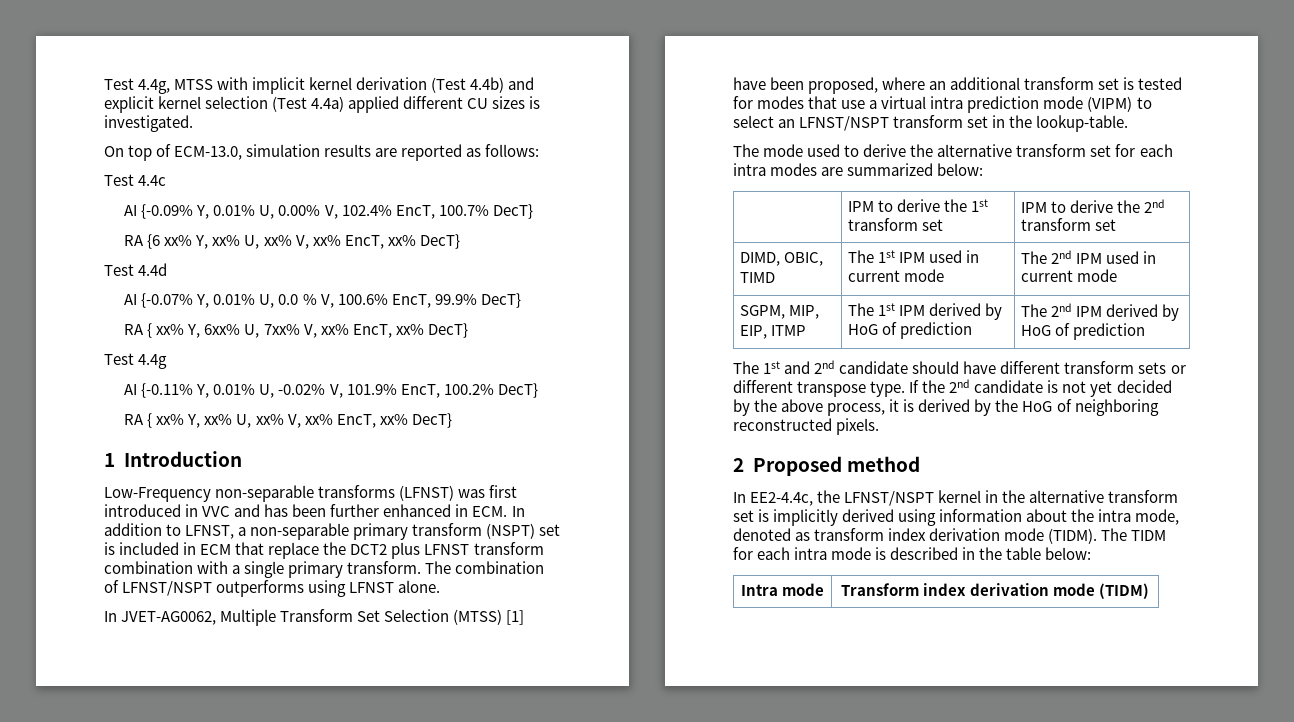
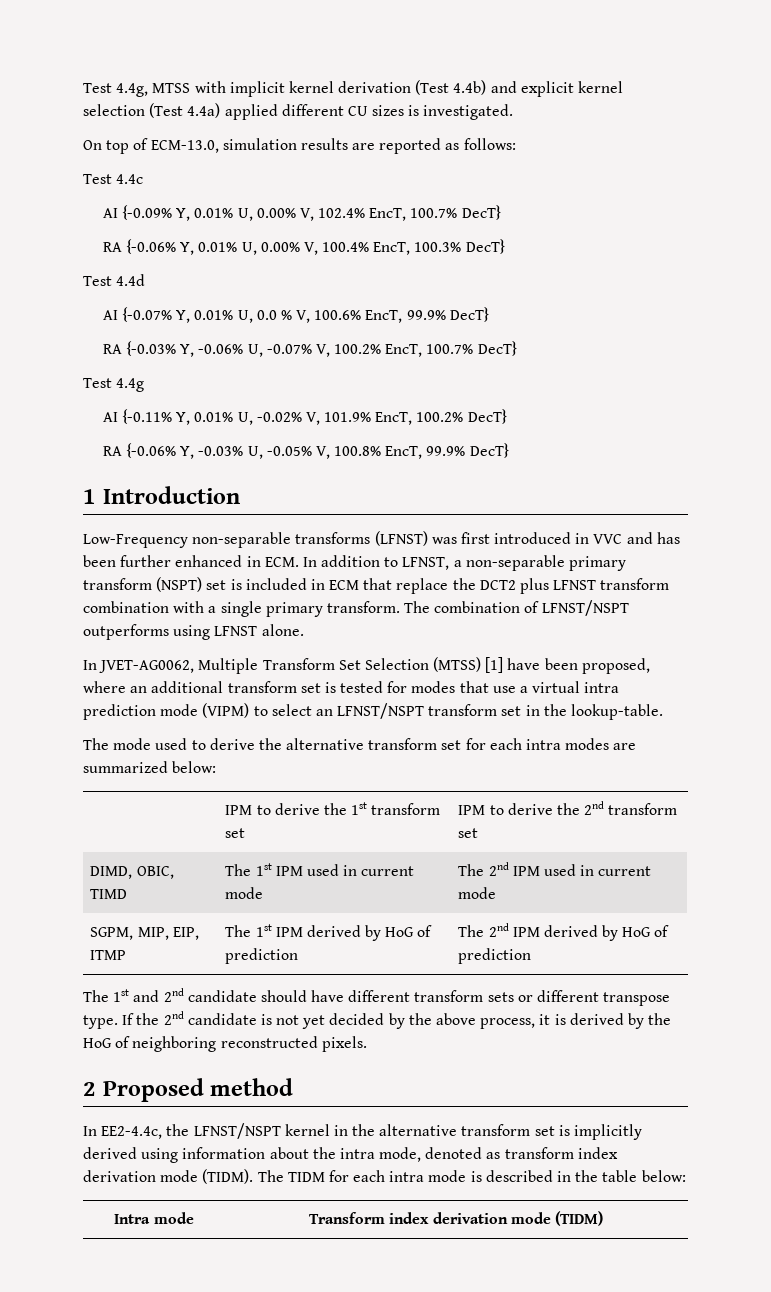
[147,234,416,249] {6 xx% Y, xx% U, xx% V, xx% EncT, xx% -> [125,239,462,255] {-0.06% Y, 0.01% U, 0.00% V, 100.4% EncT, 100.3%
[147,323,424,338] { xx% Y, 6xx% U, 7xx% V, xx% EncT, xx% -> [125,341,474,357] {-0.03% Y, -0.06% U, -0.07% V, 100.2% EncT, 100.7%
[147,413,408,428] { xx% Y, xx% U, xx% V, xx% EncT, xx% -> [125,443,466,459] {-0.06% Y, -0.03% U, -0.05% V, 100.8% EncT, 99.9%

